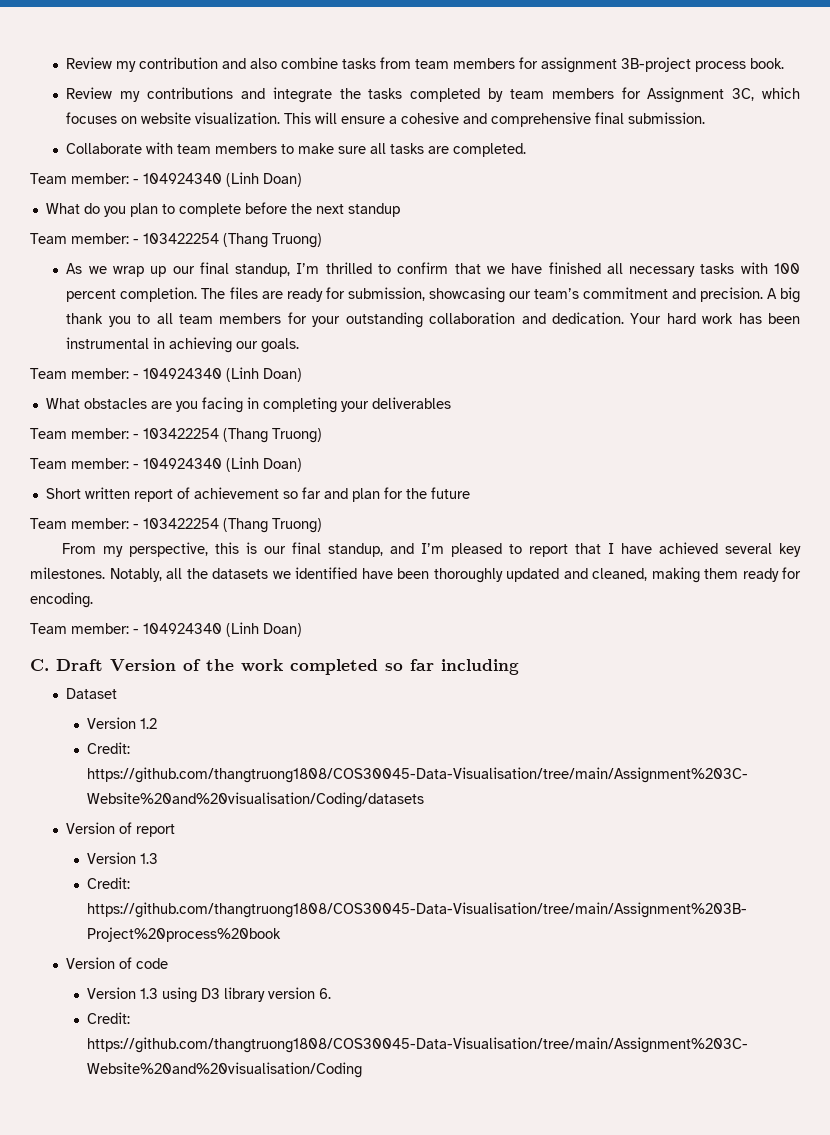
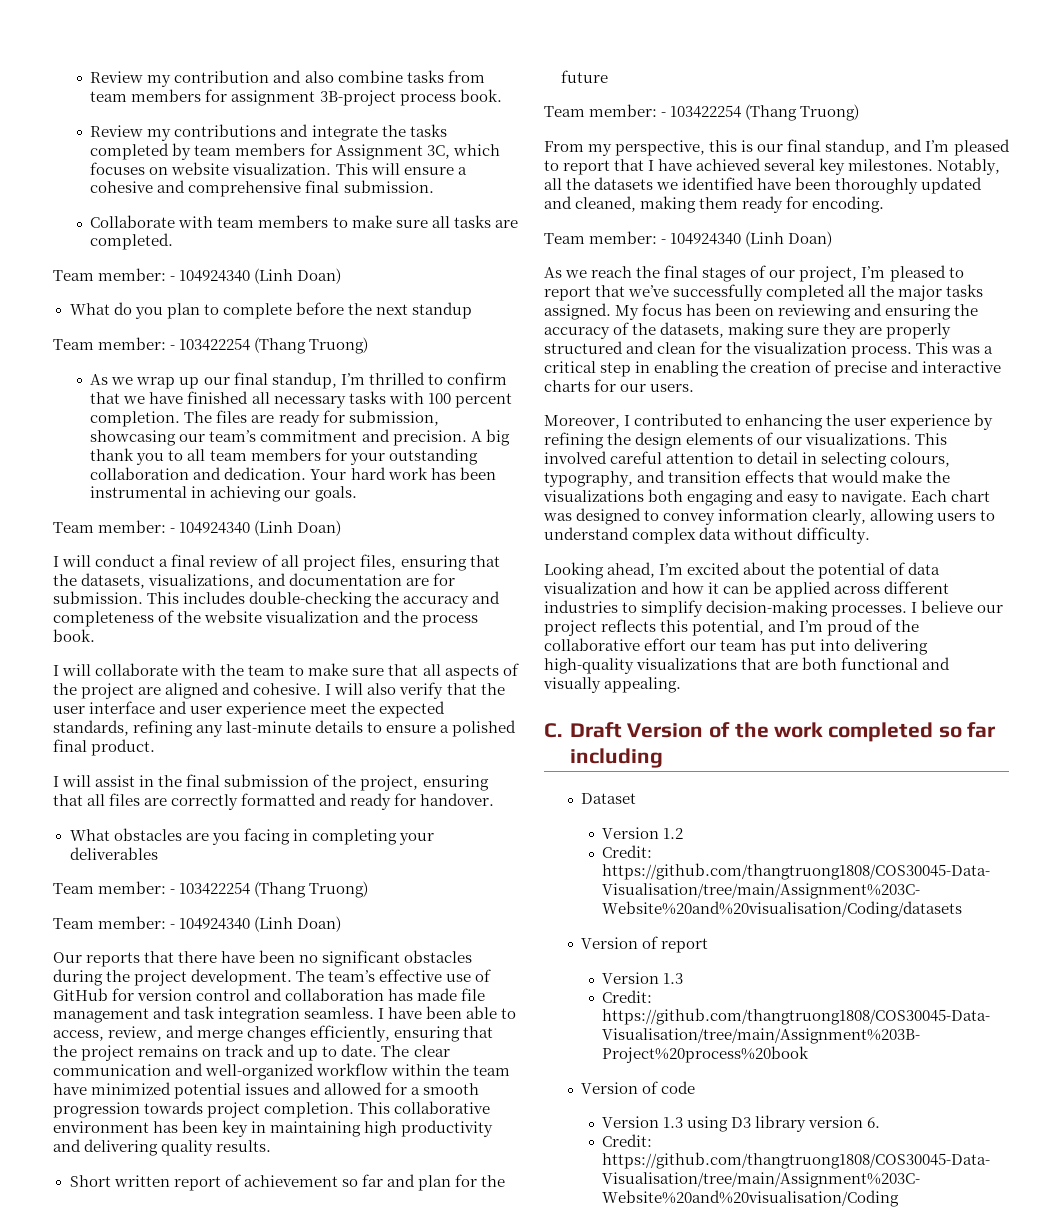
(302, 375) none -> [53,554,500,571] [53,573,456,589] [53,591,501,608] [53,610,479,627] [53,629,95,642] [53,663,519,680] [53,682,505,699] [53,701,446,718] [53,720,517,737] [53,739,156,756] [53,774,489,791] [53,793,495,810] // I will conduct a final review of all project files, ensuring that the datasets, visualizations, and documentation are for submission. This includes double-checking the accuracy and completeness of the website visualization and the process book. // I will collaborate with the team to make sure that all aspects of the project are aligned and cohesive. I will also verify that the user interface and user experience meet the expected standards, refining any last-minute details to ensure a polished final product. // I will assist in the final submission of the project, ensuring that all files are correctly formatted and ready for handover.
(302, 465) none -> [53,950,473,967] [53,969,492,986] [53,988,486,1001] [53,1006,517,1023] [53,1025,494,1042] [53,1044,450,1061] [53,1063,511,1080] [53,1082,480,1099] [53,1101,491,1118] [53,1120,494,1137] [53,1139,272,1156] // Our reports that there have been no significant obstacles during the project development. The team’s effective use of GitHub for version control and collaboration has made file management and task integration seamless. I have been able to access, review, and merge changes efficiently, ensuring that the project remains on track and up to date. The clear communication and well-organized workflow within the team have minimized potential issues and allowed for a smooth progression towards project completion. This collaborative environment has been key in maintaining high productivity and delivering quality results.
(302, 630) none -> [544,265,964,282] [544,284,984,301] [544,303,979,320] [544,322,952,339] [544,341,994,358] [544,360,1002,377] [544,379,695,392] [544,413,994,430] [544,432,948,449] [544,451,951,468] [544,470,951,487] [543,489,991,506] [543,508,996,525] [544,527,871,544] [544,562,941,579] [543,581,950,598] [544,600,1004,617] [544,619,920,636] [544,638,929,655] [544,657,951,674] [543,677,682,693] // As we reach the final stages of our project, I’m pleased to report that we’ve successfully completed all the major tasks assigned. My focus has been on reviewing and ensuring the accuracy of the datasets, making sure they are properly structured and clean for the visualization process. This was a critical step in enabling the creation of precise and interactive charts for our users. // Moreover, I contributed to enhancing the user experience by refining the design elements of our visualizations. This involved careful attention to detail in selecting colours, typography, and transition effects that would make the visualizations both engaging and easy to navigate. Each chart was designed to convey information clearly, allowing users to understand complex data without difficulty. // Looking ahead, I’m excited about the potential of data visualization and how it can be applied across different industries to simplify decision-making processes. I believe our project reflects this potential, and I’m proud of the collaborative effort our team has put into delivering high-quality visualizations that are both functional and visually appealing.

